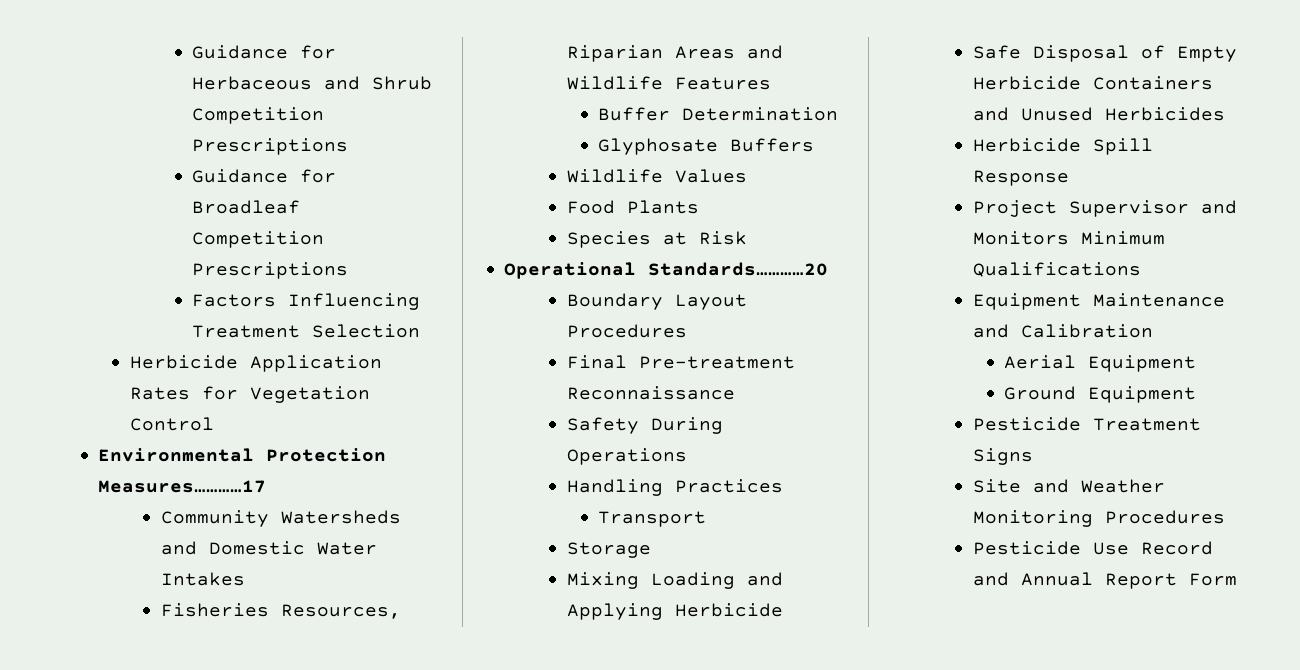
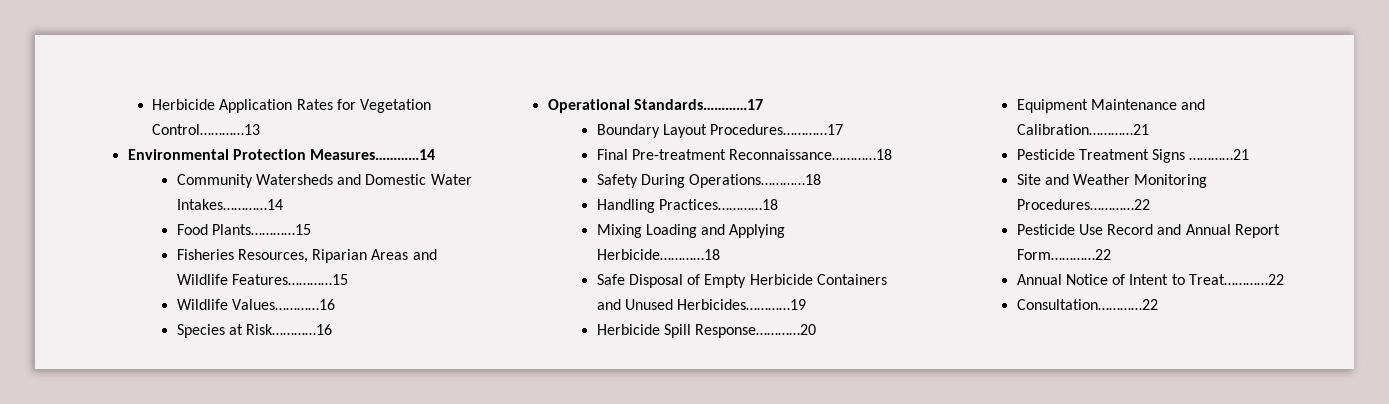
[192,45,337,59] [192,76,433,90] [192,107,325,124] [192,138,349,155] [192,169,337,183] [192,200,301,214] [192,231,325,248] [192,262,349,279] [192,293,421,310] [192,324,421,338] Guidance for Herbaceous and Shrub Competition Prescriptions // Guidance for Broadleaf Competition Prescriptions // Factors Influencing Treatment Selection // -> (152, 104) none
[129,417,214,431] Control -> [152,124,261,135] Control…………13
[98,480,267,493] Measures…………17 -> [310,149,436,160] Measures…………14
[160,572,245,586] Intakes -> [176,199,283,210] [176,224,311,235] Intakes…………14 // Food Plants…………15
[674,77,771,90] [598,107,839,121] [598,138,815,155] [566,169,747,183] [566,200,699,214] Features // Buffer Determination // Glyphosate Buffers // Wildlife Values // Food Plants -> [231,274,348,285] [176,299,335,310] Features…………15 // Wildlife Values…………16
[698,231,747,245] Risk -> [246,324,333,335] Risk…………16
[648,262,829,276] Standards…………20 -> [633,99,763,110] Standards…………17
[566,324,687,338] Procedures -> [710,124,844,135] Procedures…………17
[566,386,735,400] Reconnaissance -> [729,149,893,160] Reconnaissance…………18
[566,448,687,465] Operations -> [689,174,822,188] Operations…………18
[674,479,783,493] [598,511,707,527] [566,542,651,558] Practices // Transport // Storage -> [658,199,778,210] Practices…………18
[674,603,783,617] Herbicide -> [596,249,720,260] Herbicide…………18
[1104,107,1225,121] Herbicides -> [677,299,807,310] Herbicides…………19
[972,170,1069,186] [972,200,1237,217] [972,231,1165,245] [972,262,1141,277] [972,293,1225,310] [972,324,1153,338] [1004,355,1197,372] [1004,386,1197,403] Response // Project Supervisor and Monitors Minimum Qualifications // Equipment Maintenance and Calibration // Aerial Equipment // Ground Equipment -> [695,324,817,338] [1016,99,1206,113] [1016,124,1149,135] Response…………20 // Equipment Maintenance and Calibration…………21
(1033, 456) none -> [1189,149,1250,160] …………21
[1104,510,1225,524] Procedures -> [1016,199,1150,210] Procedures…………22
[1188,573,1237,586] Form -> [1016,249,1111,260] [1016,274,1285,285] [1016,299,1158,310] Form…………22 // Annual Notice of Intent to Treat…………22 // Consultation…………22

